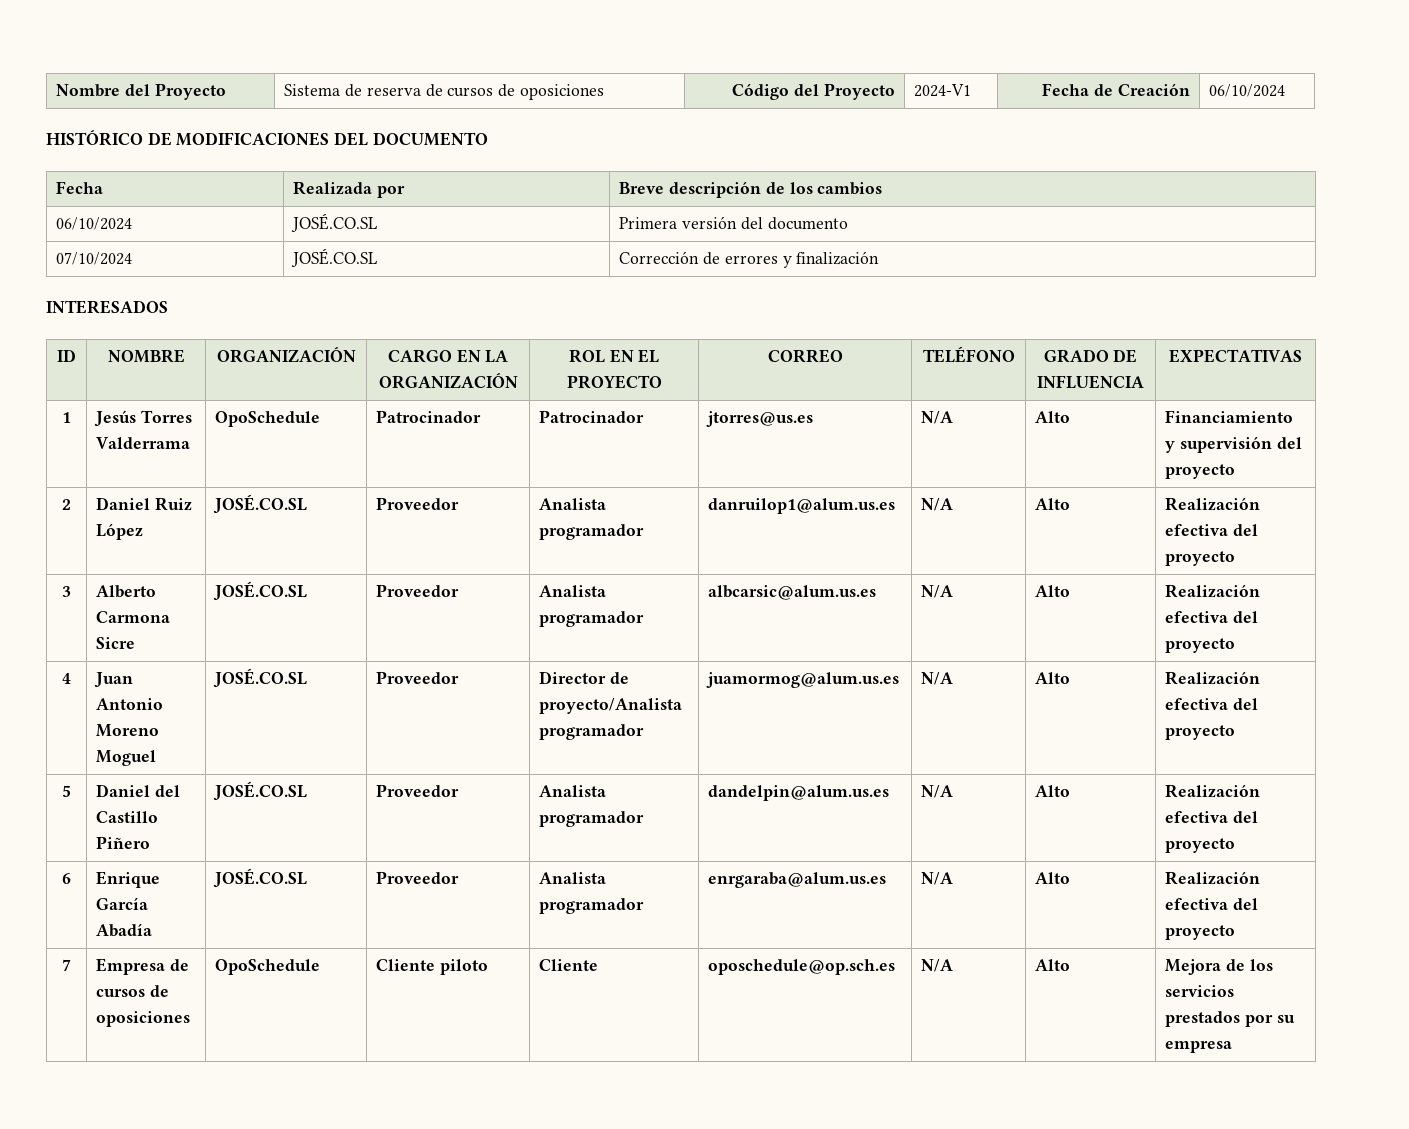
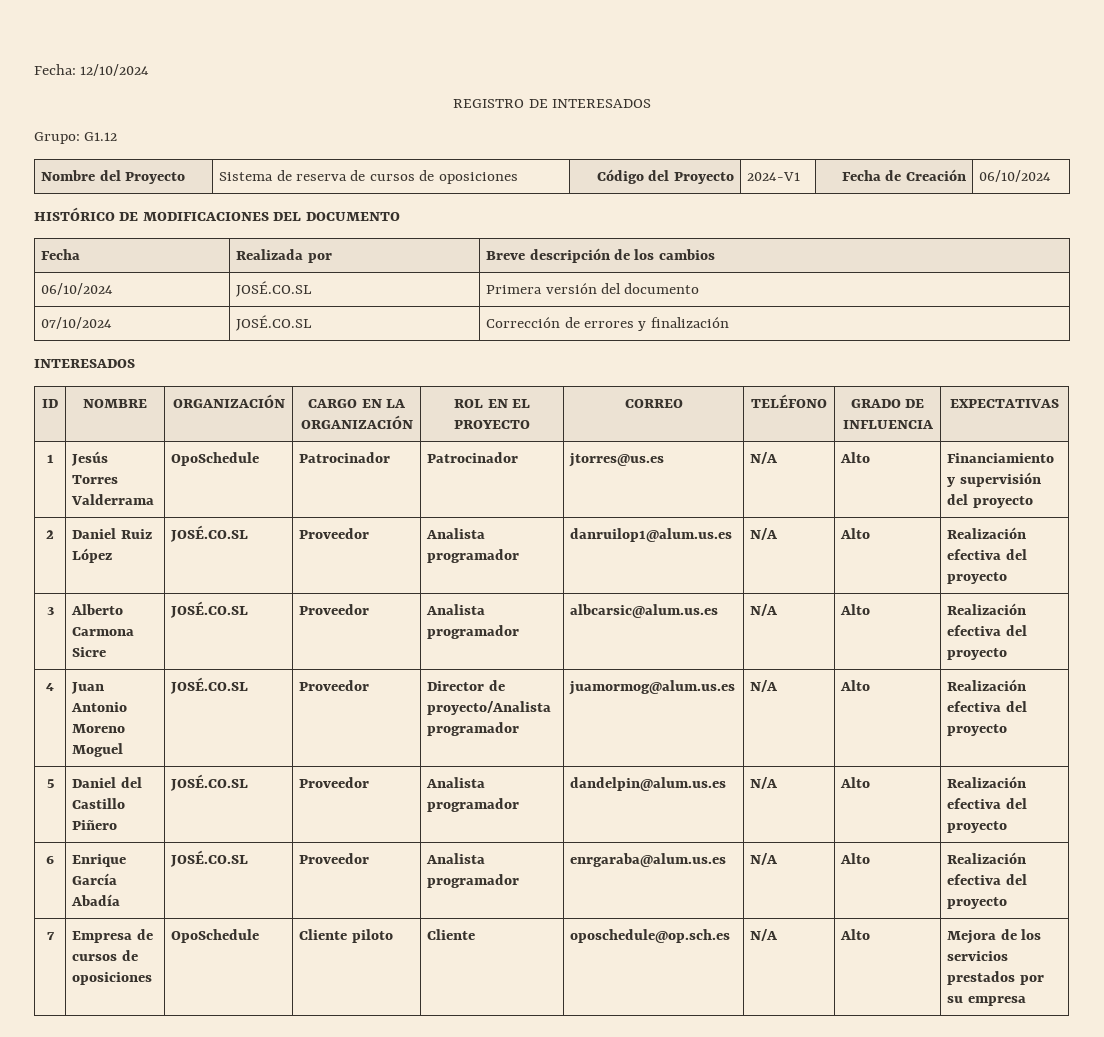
(56, 90) none -> [34,64,150,76] [453,99,651,108] [34,132,118,144] Fecha: 12/10/2024 // REGISTRO DE INTERESADOS // Grupo: G1.12 //

